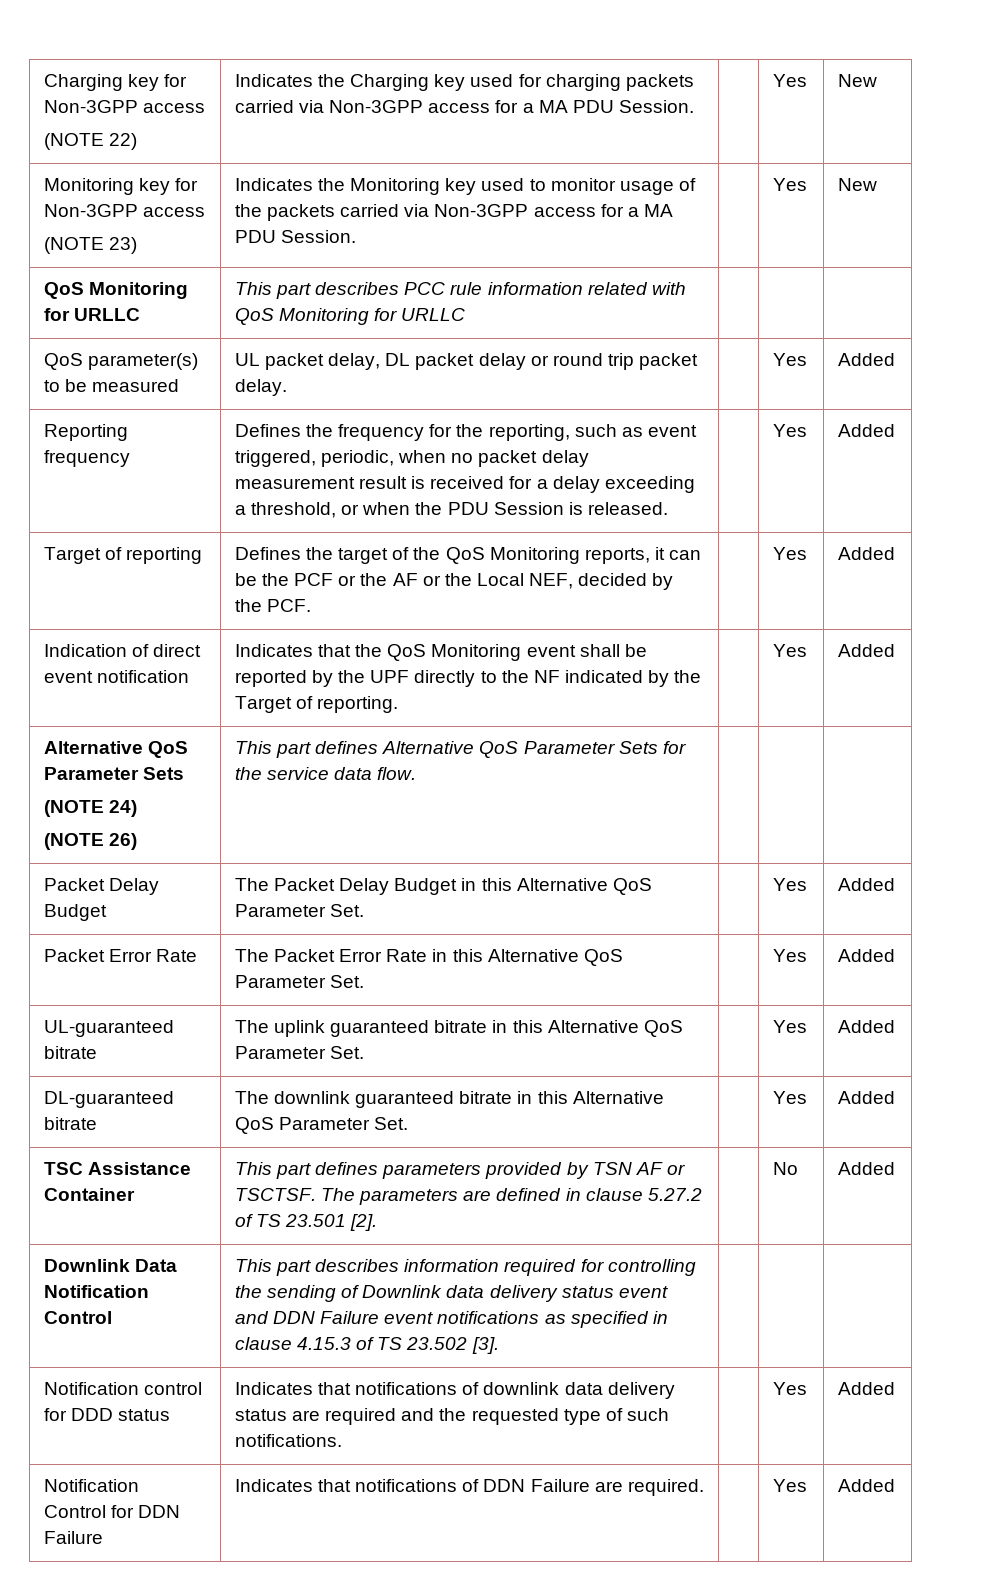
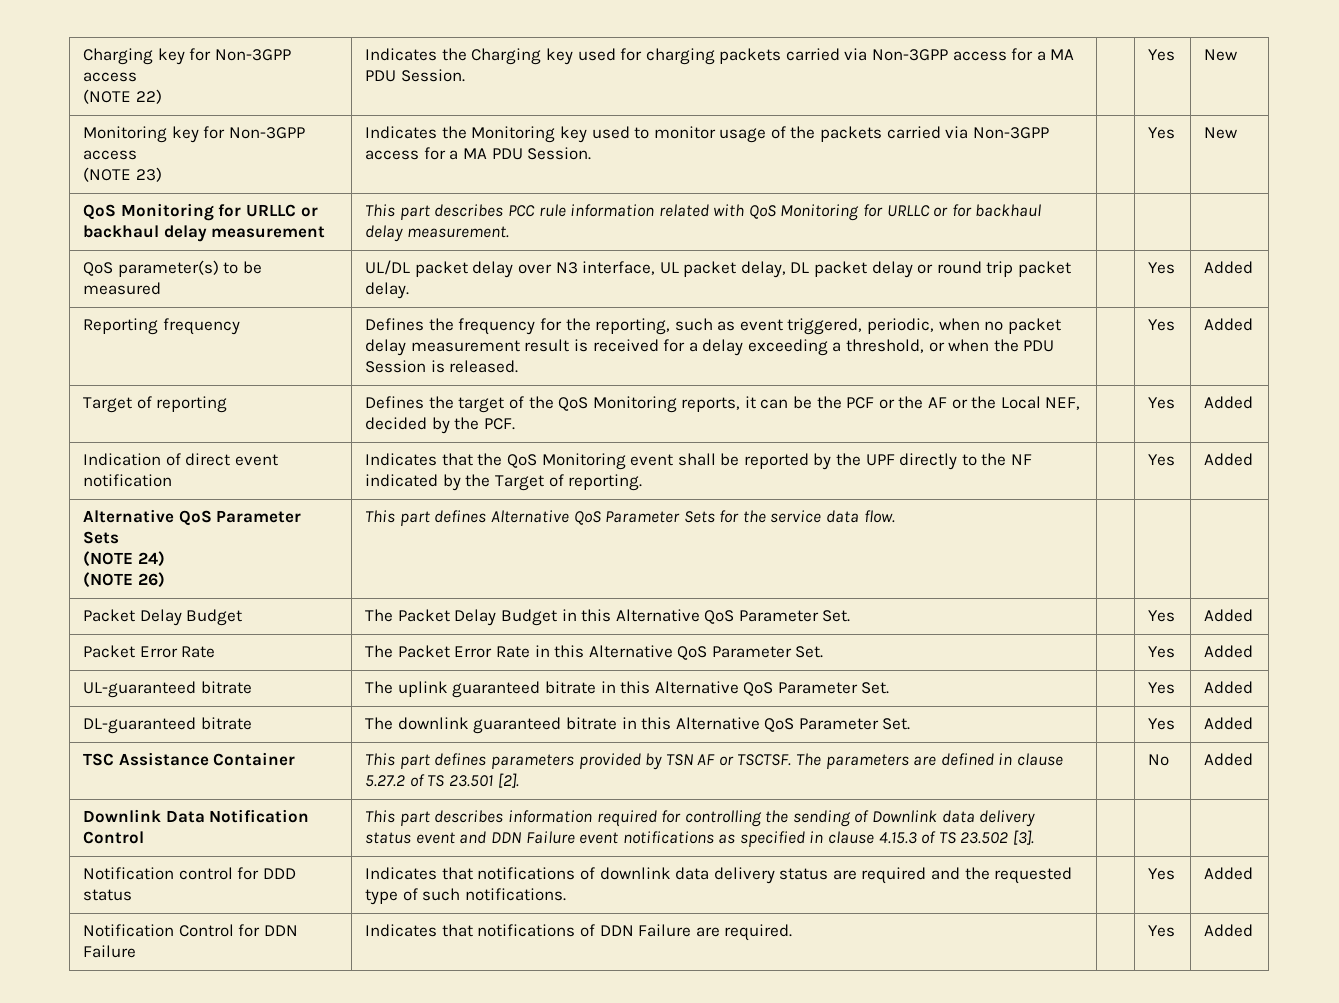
(141, 314) none -> [300,207,318,217] [83,225,326,242] or backhaul delay measurement
(466, 314) none -> [933,204,1042,217] [365,225,509,242] or for backhaul delay measurement.
(180, 385) none -> [365,260,656,278] UL/DL packet delay over N3 interface,

